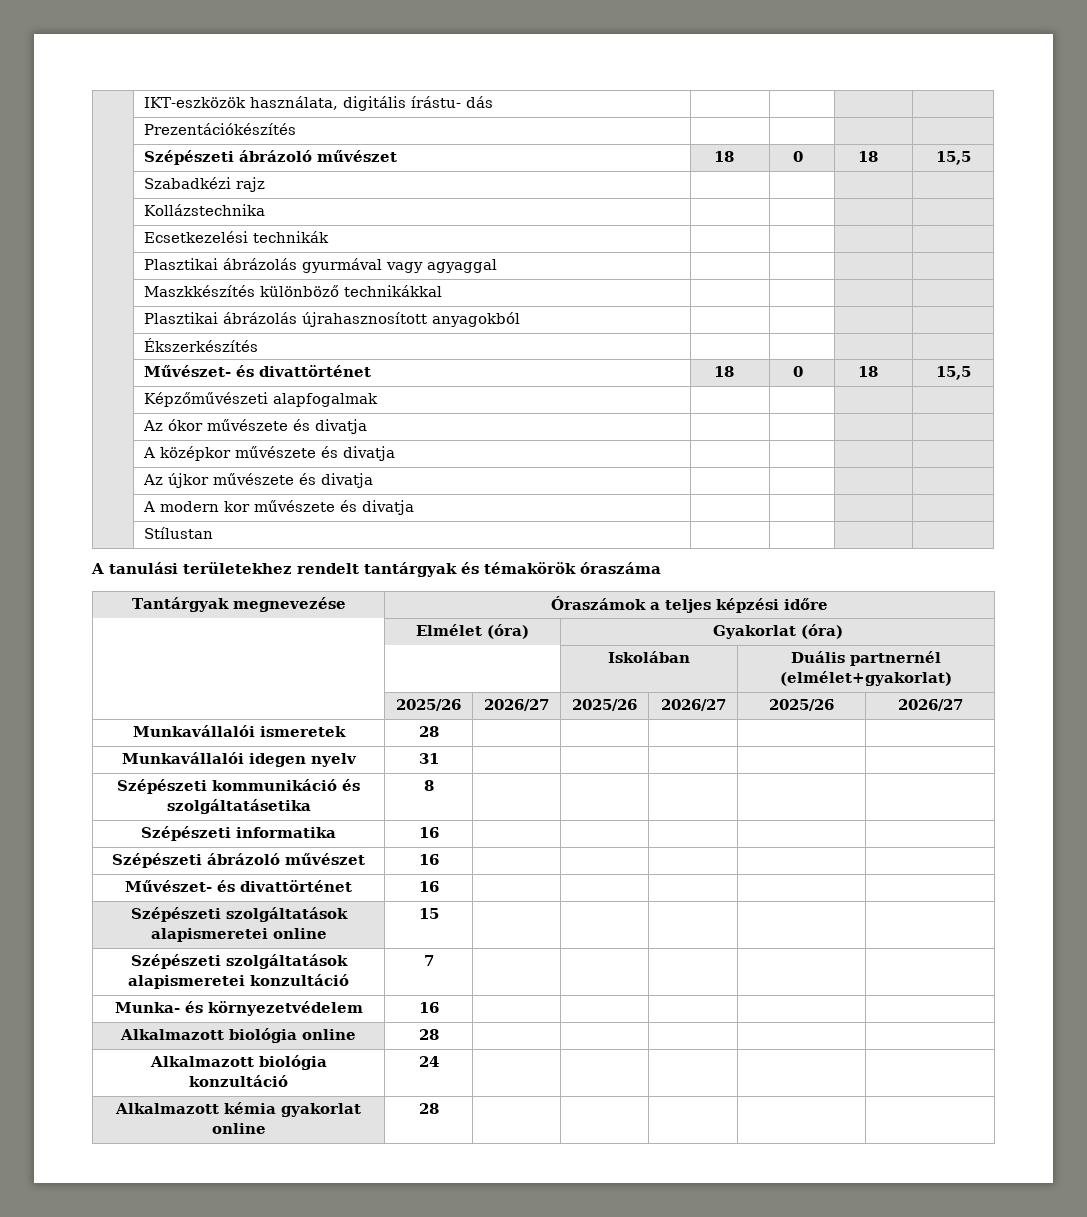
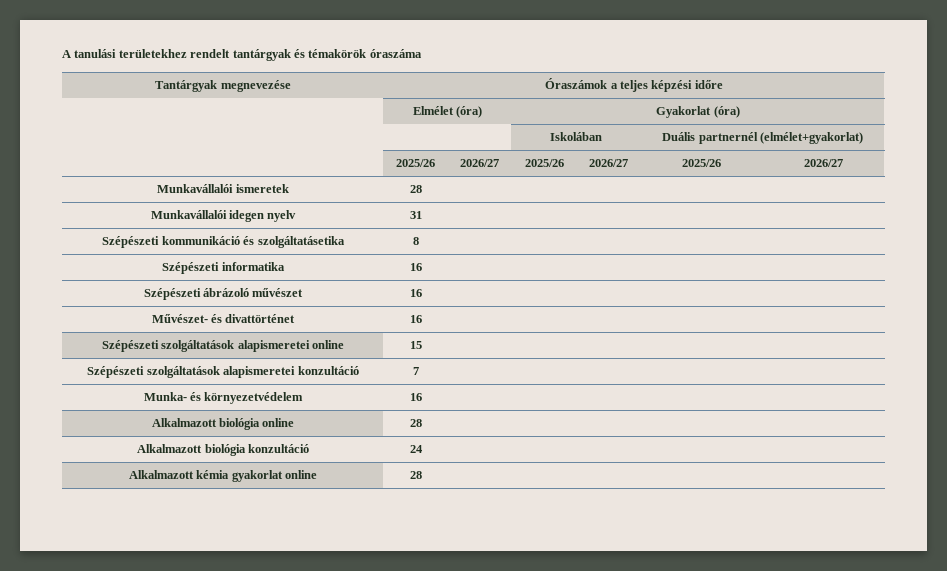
[144,96,494,111] [144,123,297,135] [144,150,398,165] [714,151,735,162] [793,151,804,162] [858,151,879,162] [935,151,971,165] [144,177,266,192] [144,204,266,216] [144,231,330,243] [144,258,498,273] [144,285,443,297] [144,312,521,327] [144,338,259,352] [144,365,372,377] [714,366,735,377] [793,366,804,377] [858,366,879,377] [935,366,971,380] [144,392,379,407] [143,419,368,434] [143,446,396,461] [143,473,374,488] [143,500,415,515] [144,527,214,539] | IKT-eszközök használata, digitális írástu- dás | | | | // | Prezentációkészítés | | | | // | Szépészeti ábrázoló művészet | 18 | 0 | 18 | 15,5 // | Szabadkézi rajz | | | | // | Kollázstechnika | | | | // | Ecsetkezelési technikák | | | | // | Plasztikai ábrázolás gyurmával vagy agyaggal | | | | // | Maszkkészítés különböző technikákkal | | | | // | Plasztikai ábrázolás újrahasznosított anyagokból | | | | // | Ékszerkészítés | | | | // | Művészet- és divattörténet | 18 | 0 | 18 | 15,5 // | Képzőművészeti alapfogalmak | | | | // | Az ókor művészete és divatja | | | | // | A középkor művészete és divatja | | | | // | Az újkor művészete és divatja | | | | // | A modern kor művészete és divatja | | | | // | Stílustan | | | | // -> (62, 54) none

